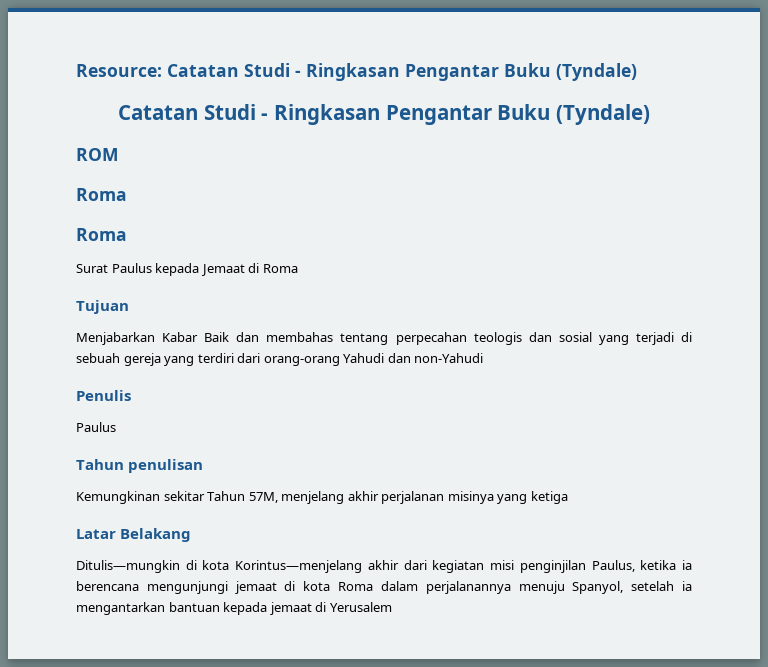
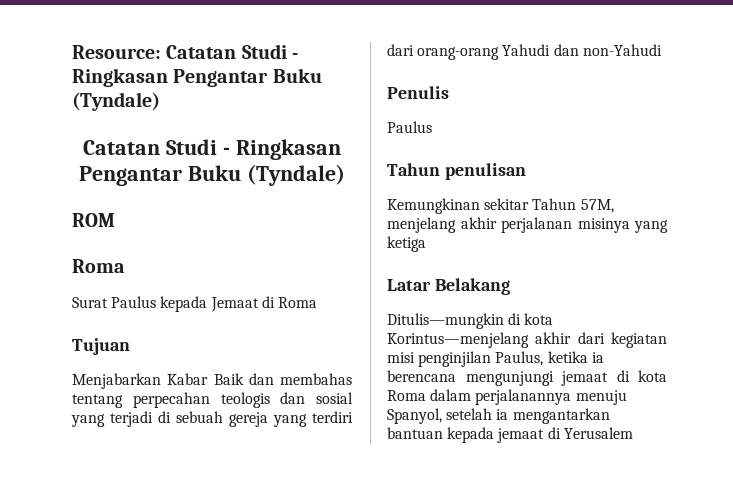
[76,228,127,241] // Roma -> (125, 266) none

